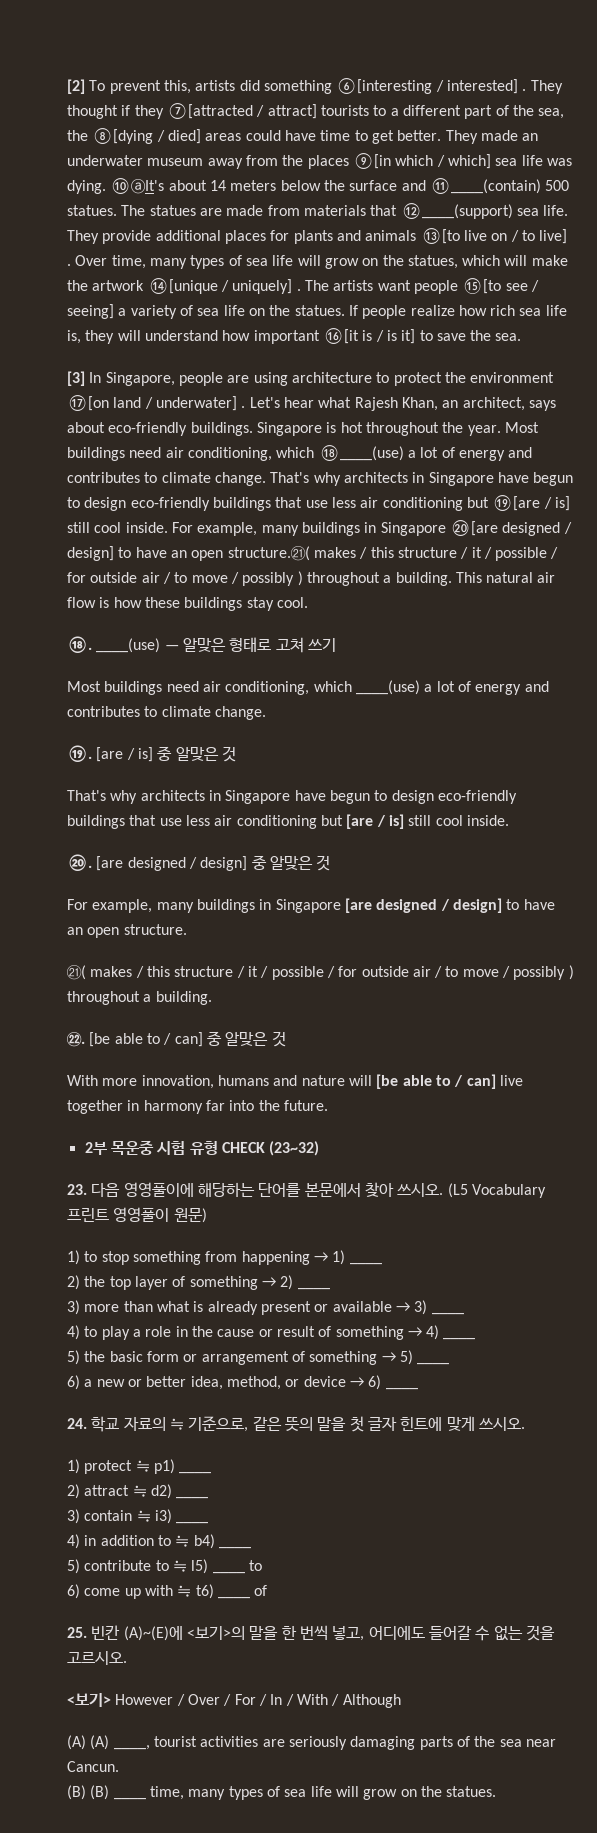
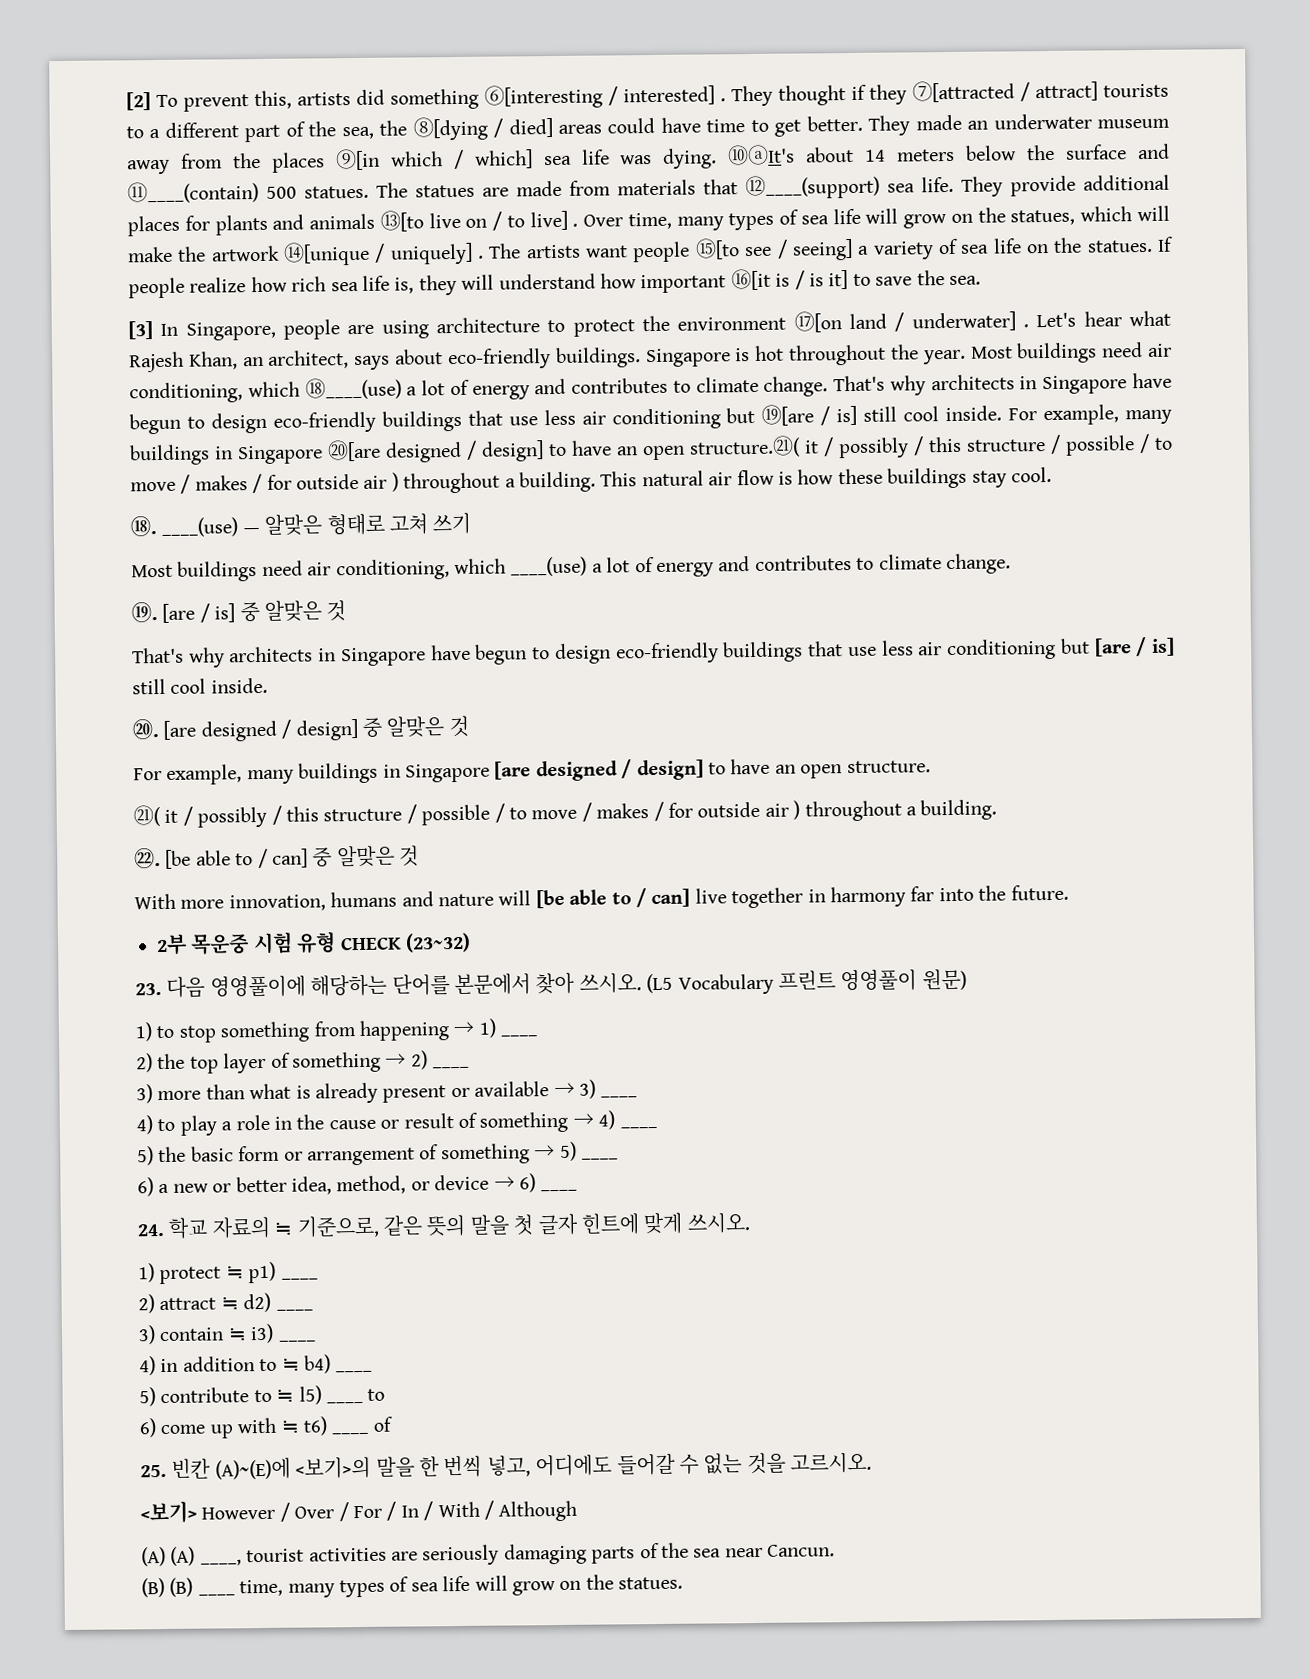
[313,547,559,561] [67,572,295,586] makes / this structure / it / possible / for outside air / to move / possibly -> [804,433,1173,459] [130,473,388,494] it / possibly / this structure / possible / to move / makes / for outside air
[90,966,566,980] makes / this structure / it / possible / for outside air / to move / possibly -> [164,801,789,828] it / possibly / this structure / possible / to move / makes / for outside air

